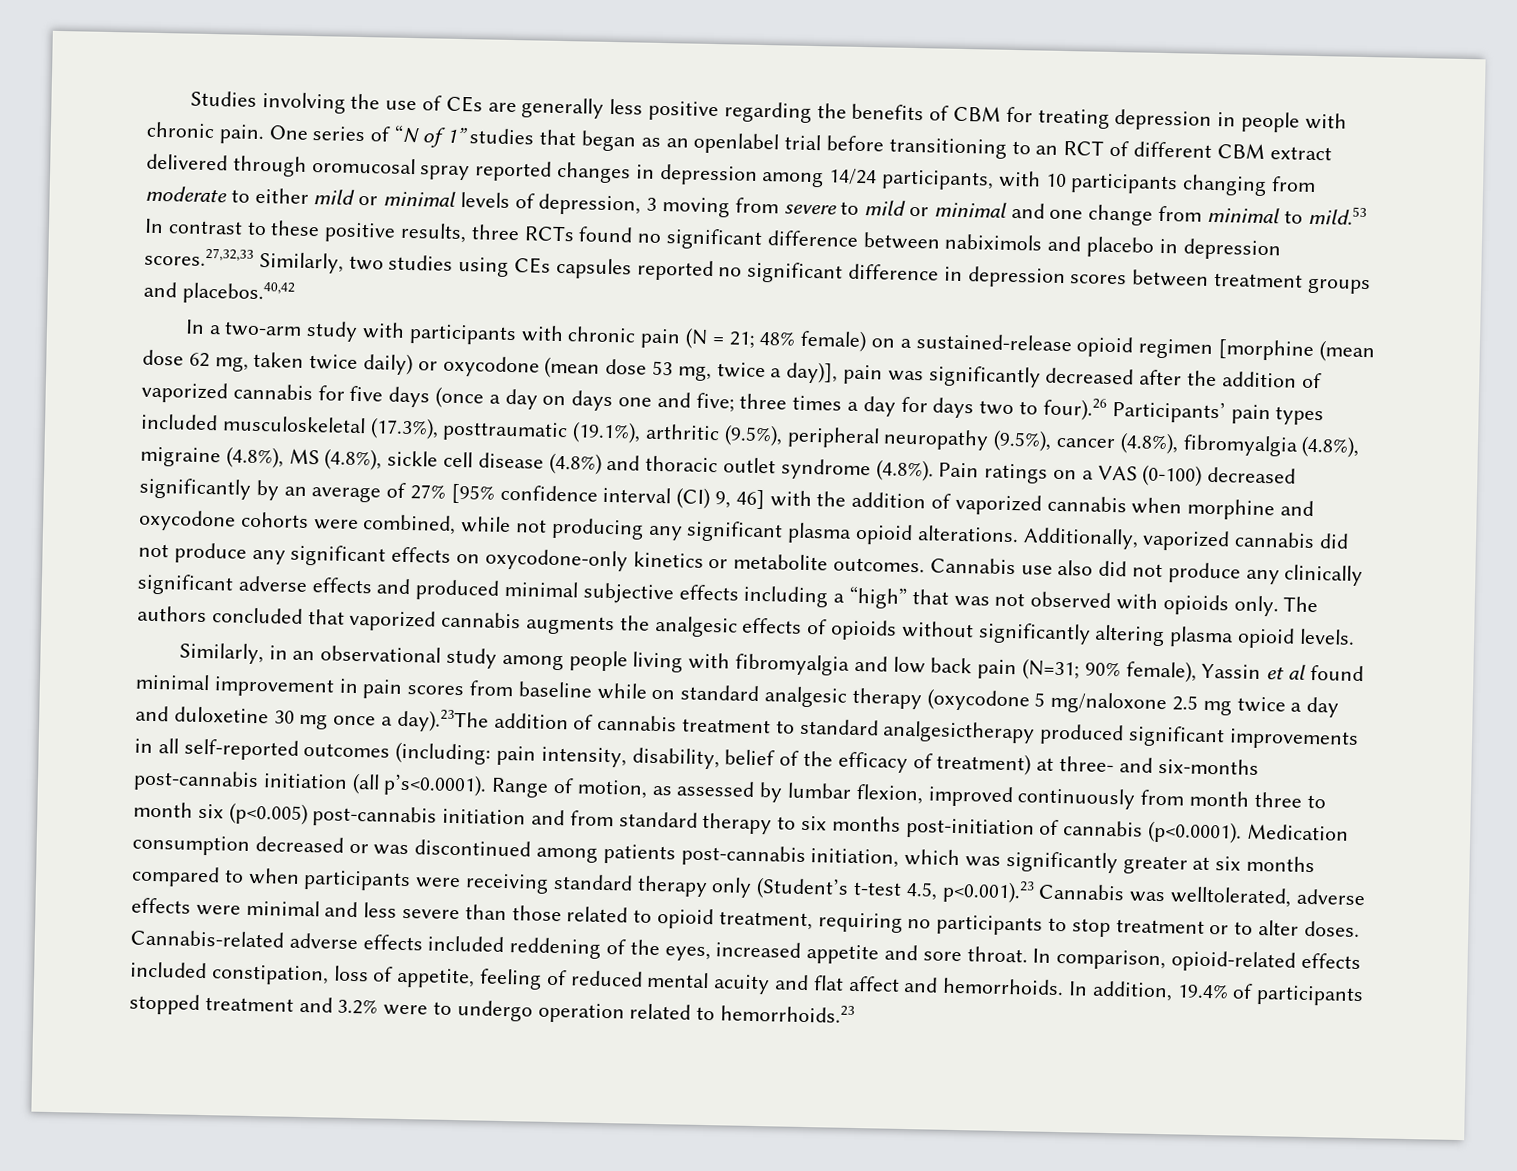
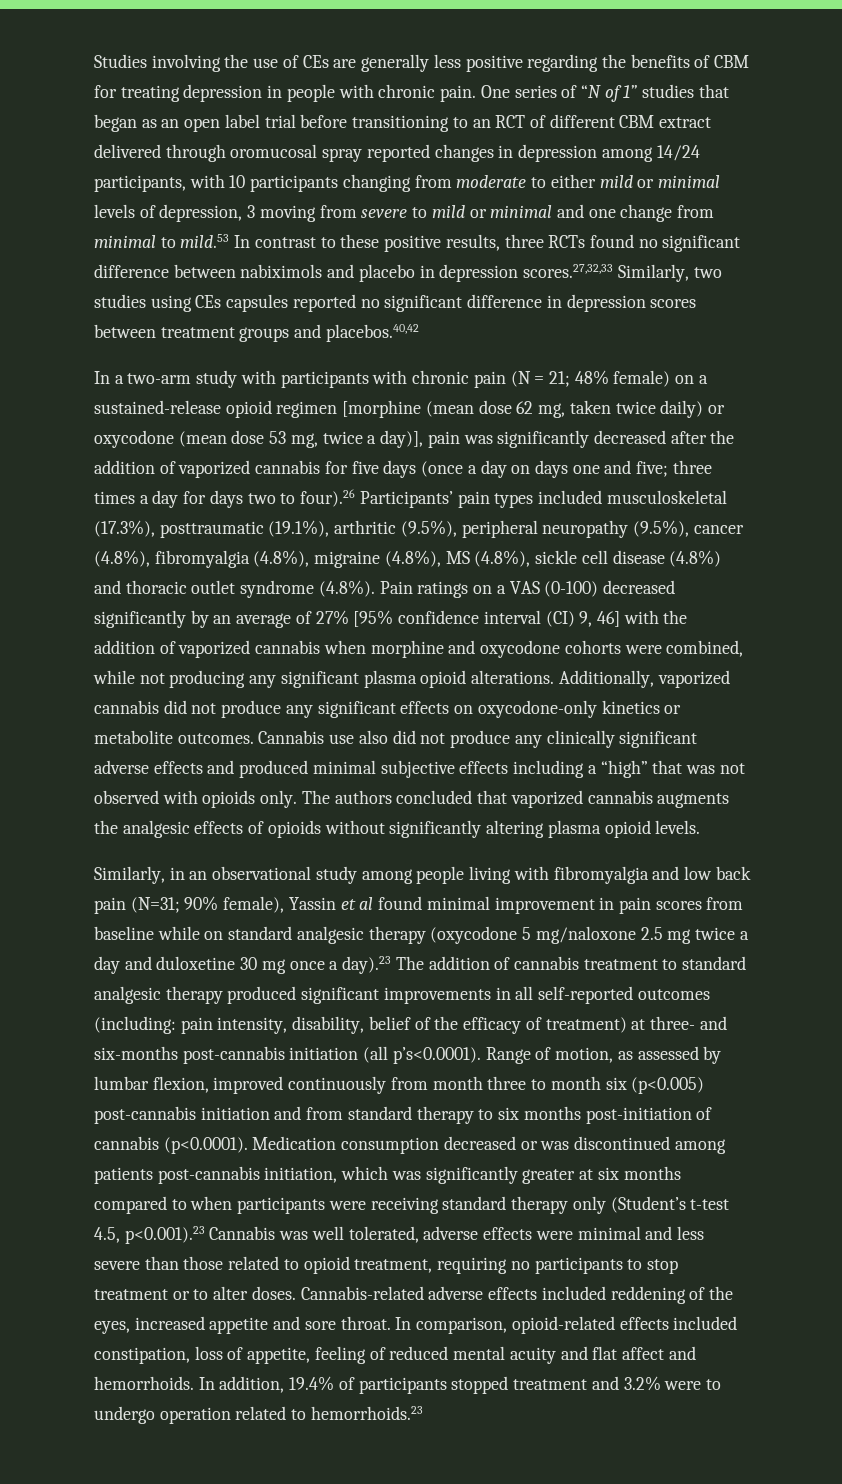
[693,132,780,155] openlabel -> [184,114,260,132] open label
[396,708,489,733] day).23The -> [342,956,424,974] day).23 The
[882,720,1036,744] analgesictherapy -> [94,986,223,1004] analgesic therapy
[1170,886,1293,908] welltolerated, -> [311,1226,419,1243] well tolerated,

